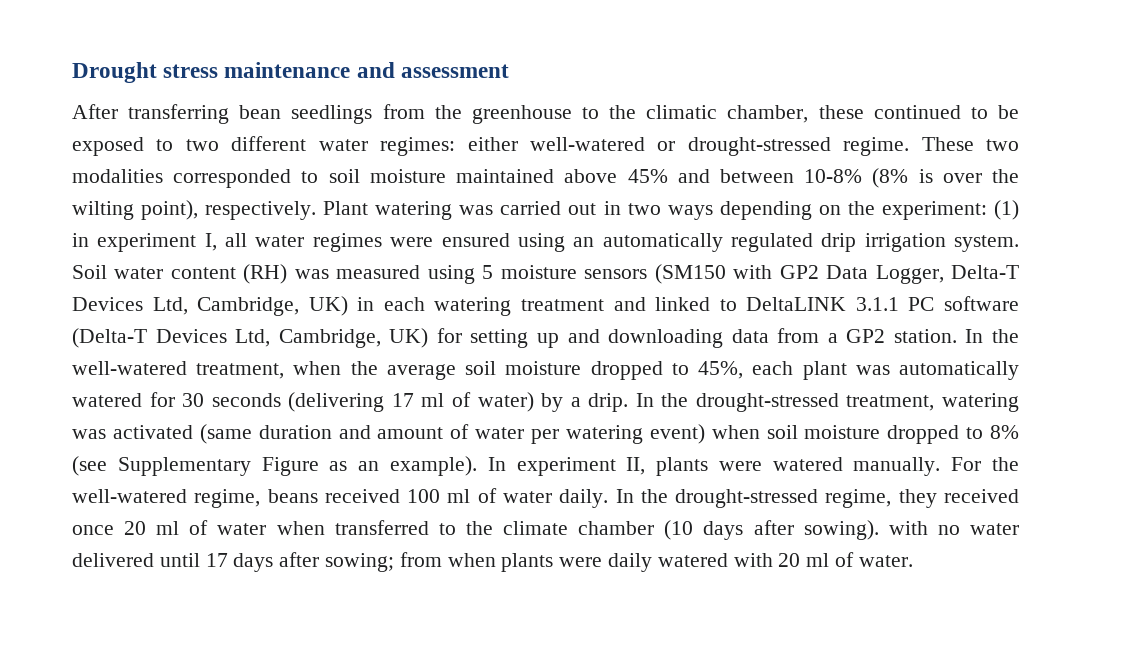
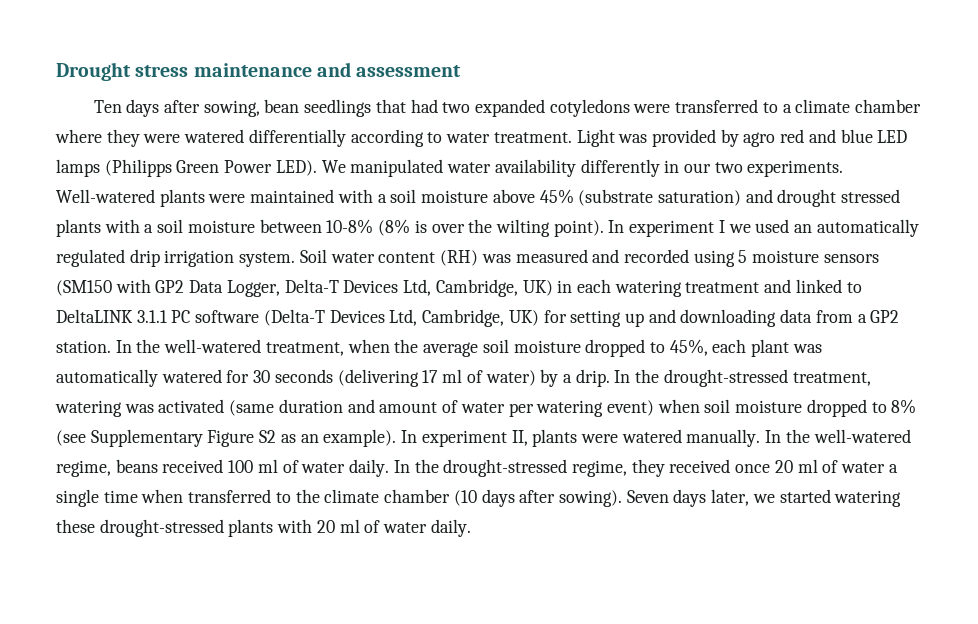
[72,104,1019,124] [72,136,1019,156] [72,169,555,188] After transferring bean seedlings from the greenhouse to the climatic chamber, these continued to be exposed to two different water regimes: either well-watered or drought-stressed regime. These two modalities corresponded to soil moisture maintained -> [93,99,922,117] [55,129,908,147] [56,159,844,177] [56,189,489,207] Ten days after sowing, bean seedlings that had two expanded cotyledons were transferred to a climate chamber where they were watered differentially according to water treatment. Light was provided by agro red and blue LED lamps (Philipps Green Power LED). We manipulated water availability differently in our two experiments. Well-watered plants were maintained with a soil moisture
[677,169,710,183] and -> [578,189,901,207] [56,219,255,237] (substrate saturation) and drought stressed plants with a soil moisture
[141,200,1020,220] [72,233,565,252] point), respectively. Plant watering was carried out in two ways depending on the experiment: (1) in experiment I, all water regimes were ensured using -> [553,219,790,237] point). In experiment I we used
(421, 272) none -> [592,249,689,263] and recorded
(319, 466) none -> [259,430,277,443] S2
[951,457,982,471] For -> [765,430,782,443] In
(267, 529) none -> [888,464,898,473] [56,489,138,507] a single time
[888,521,1020,535] [72,552,728,572] with no water delivered until 17 days after sowing; from when plants were daily watered -> [626,489,902,507] [56,519,274,537] Seven days later, we started watering these drought-stressed plants
[858,555,913,567] water. -> [383,519,471,537] water daily.

